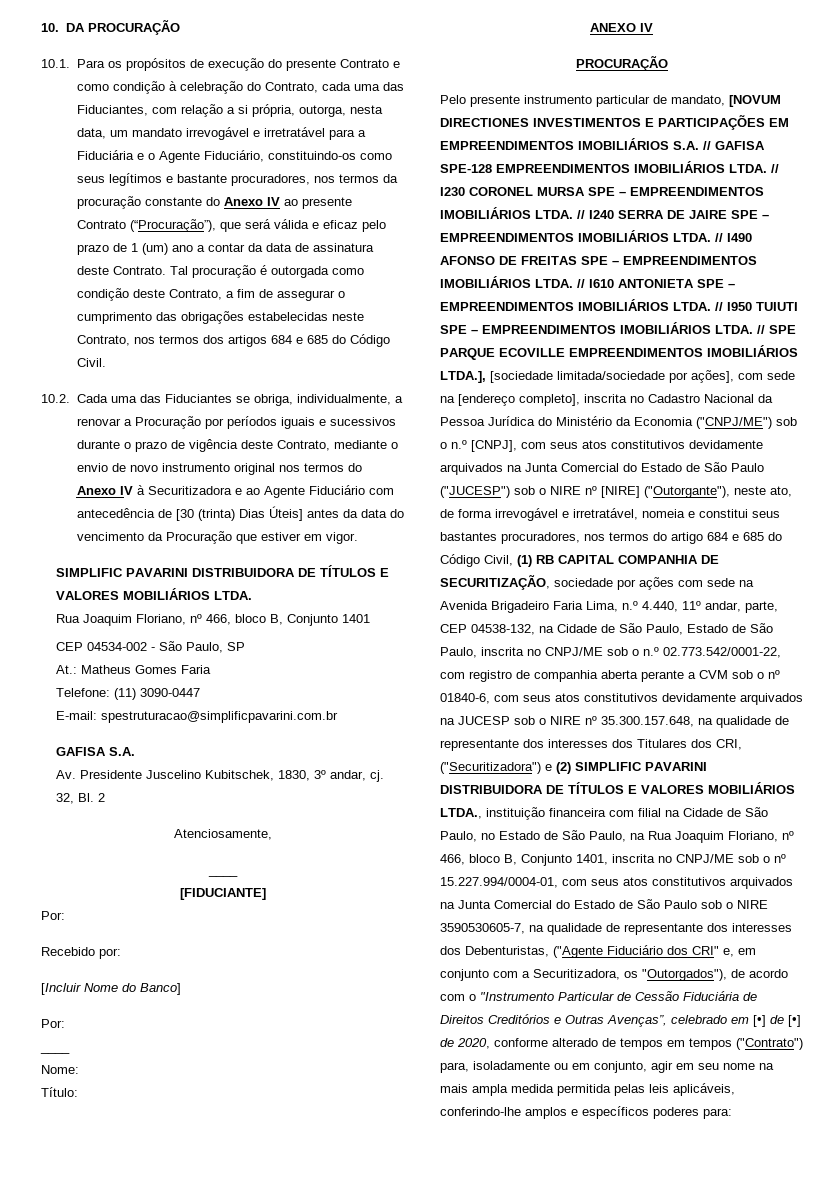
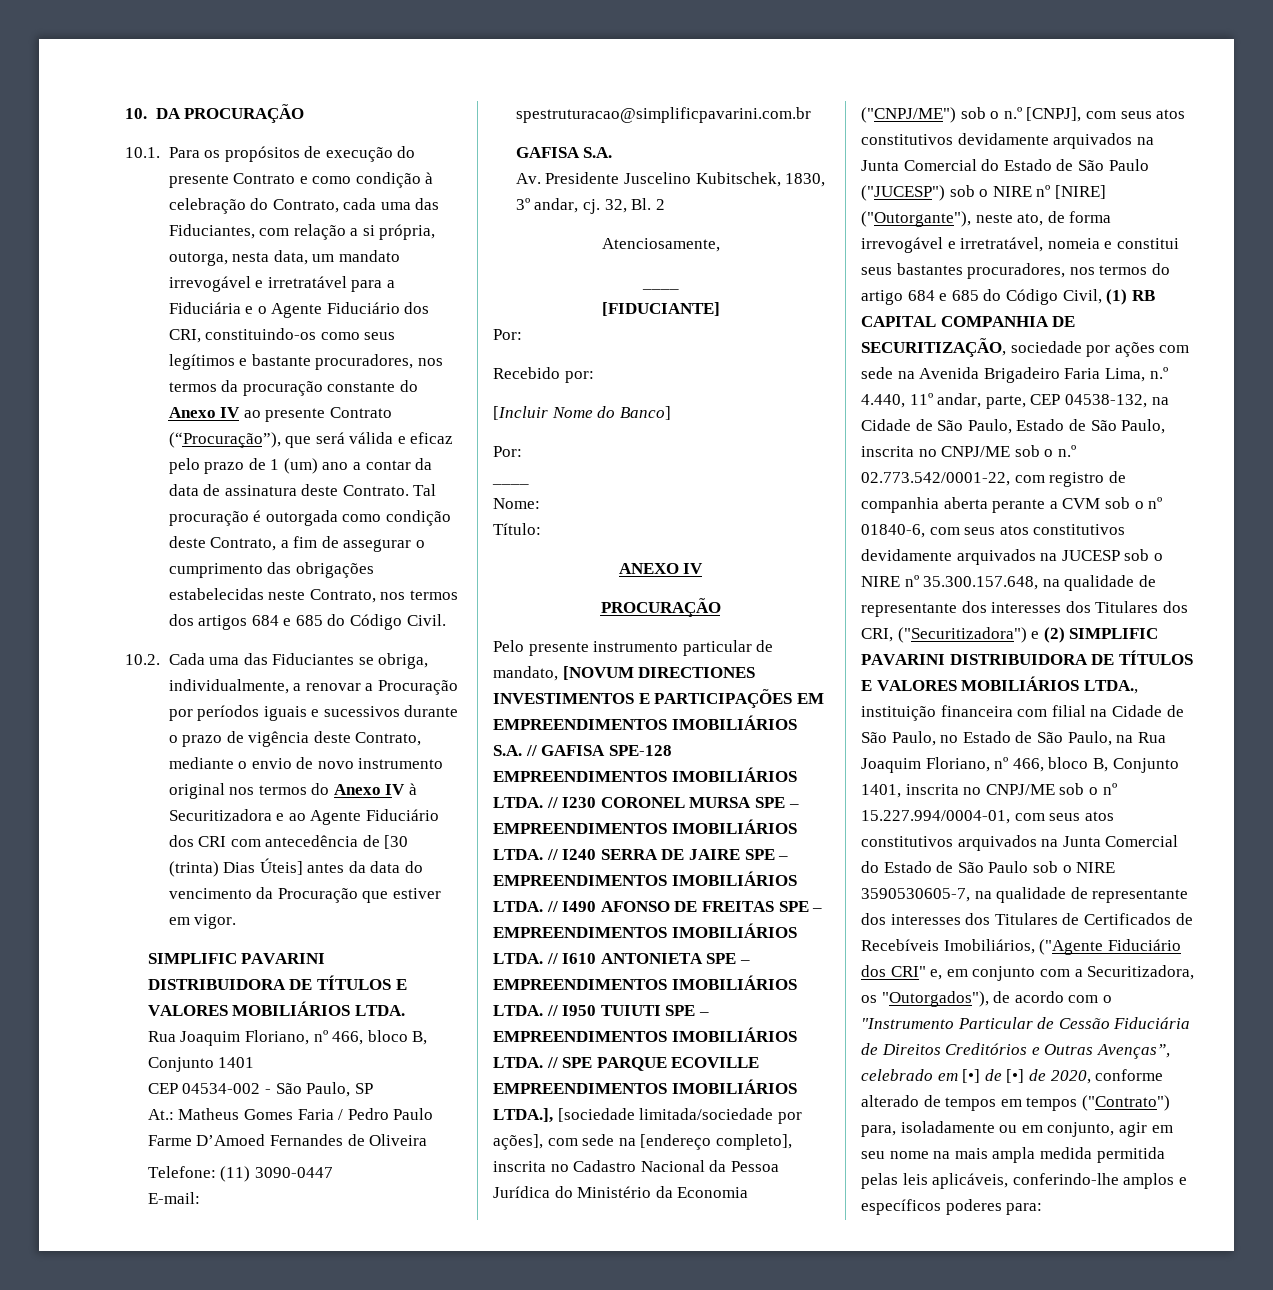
[203,150,264,162] Fiduciário, -> [326,302,430,314] [168,329,201,343] Fiduciário dos CRI,
(365, 490) none -> [168,835,227,847] dos CRI
(211, 669) none -> [338,1108,434,1120] [147,1134,428,1146] / Pedro Paulo Farme D’Amoed Fernandes de Oliveira
[465,946,549,957] Debenturistas, -> [994,913,1193,925] [861,939,1035,954] Titulares de Certificados de Recebíveis Imobiliários,

